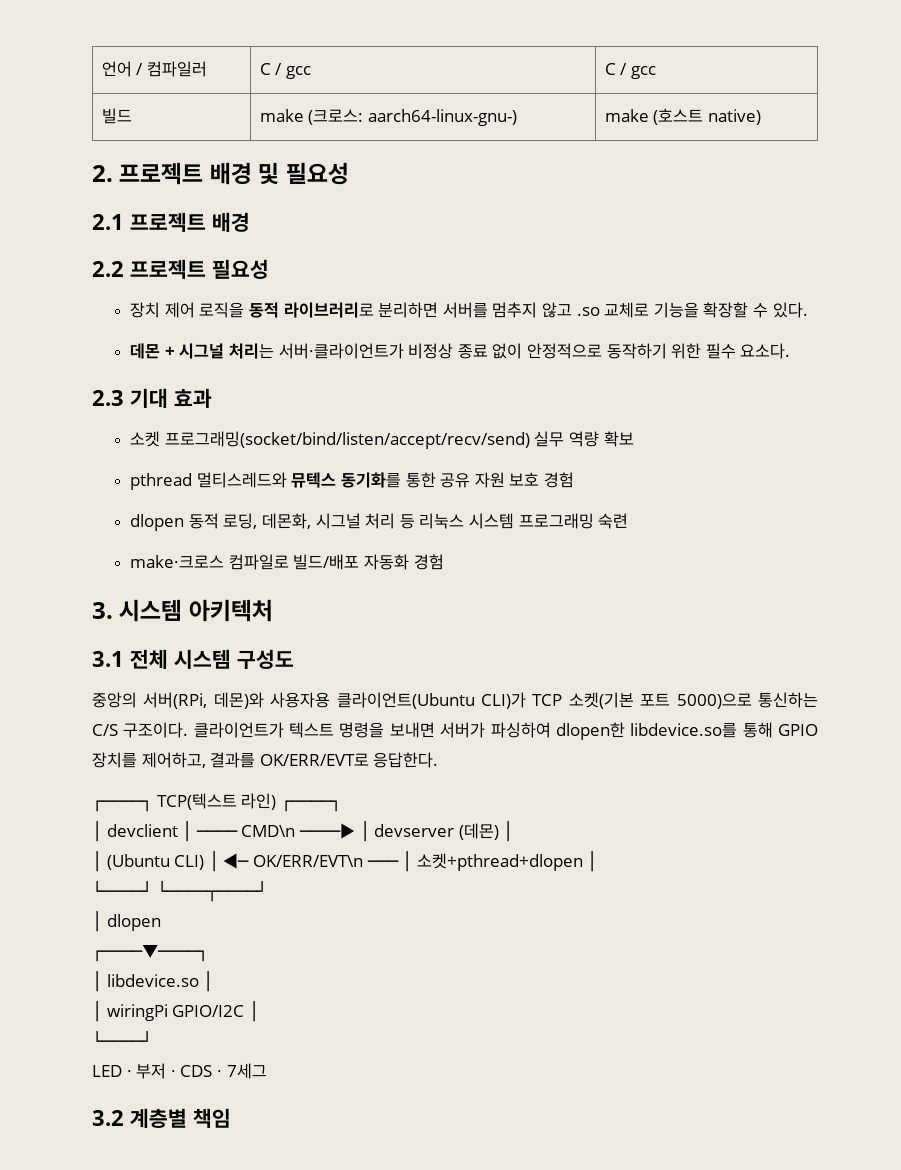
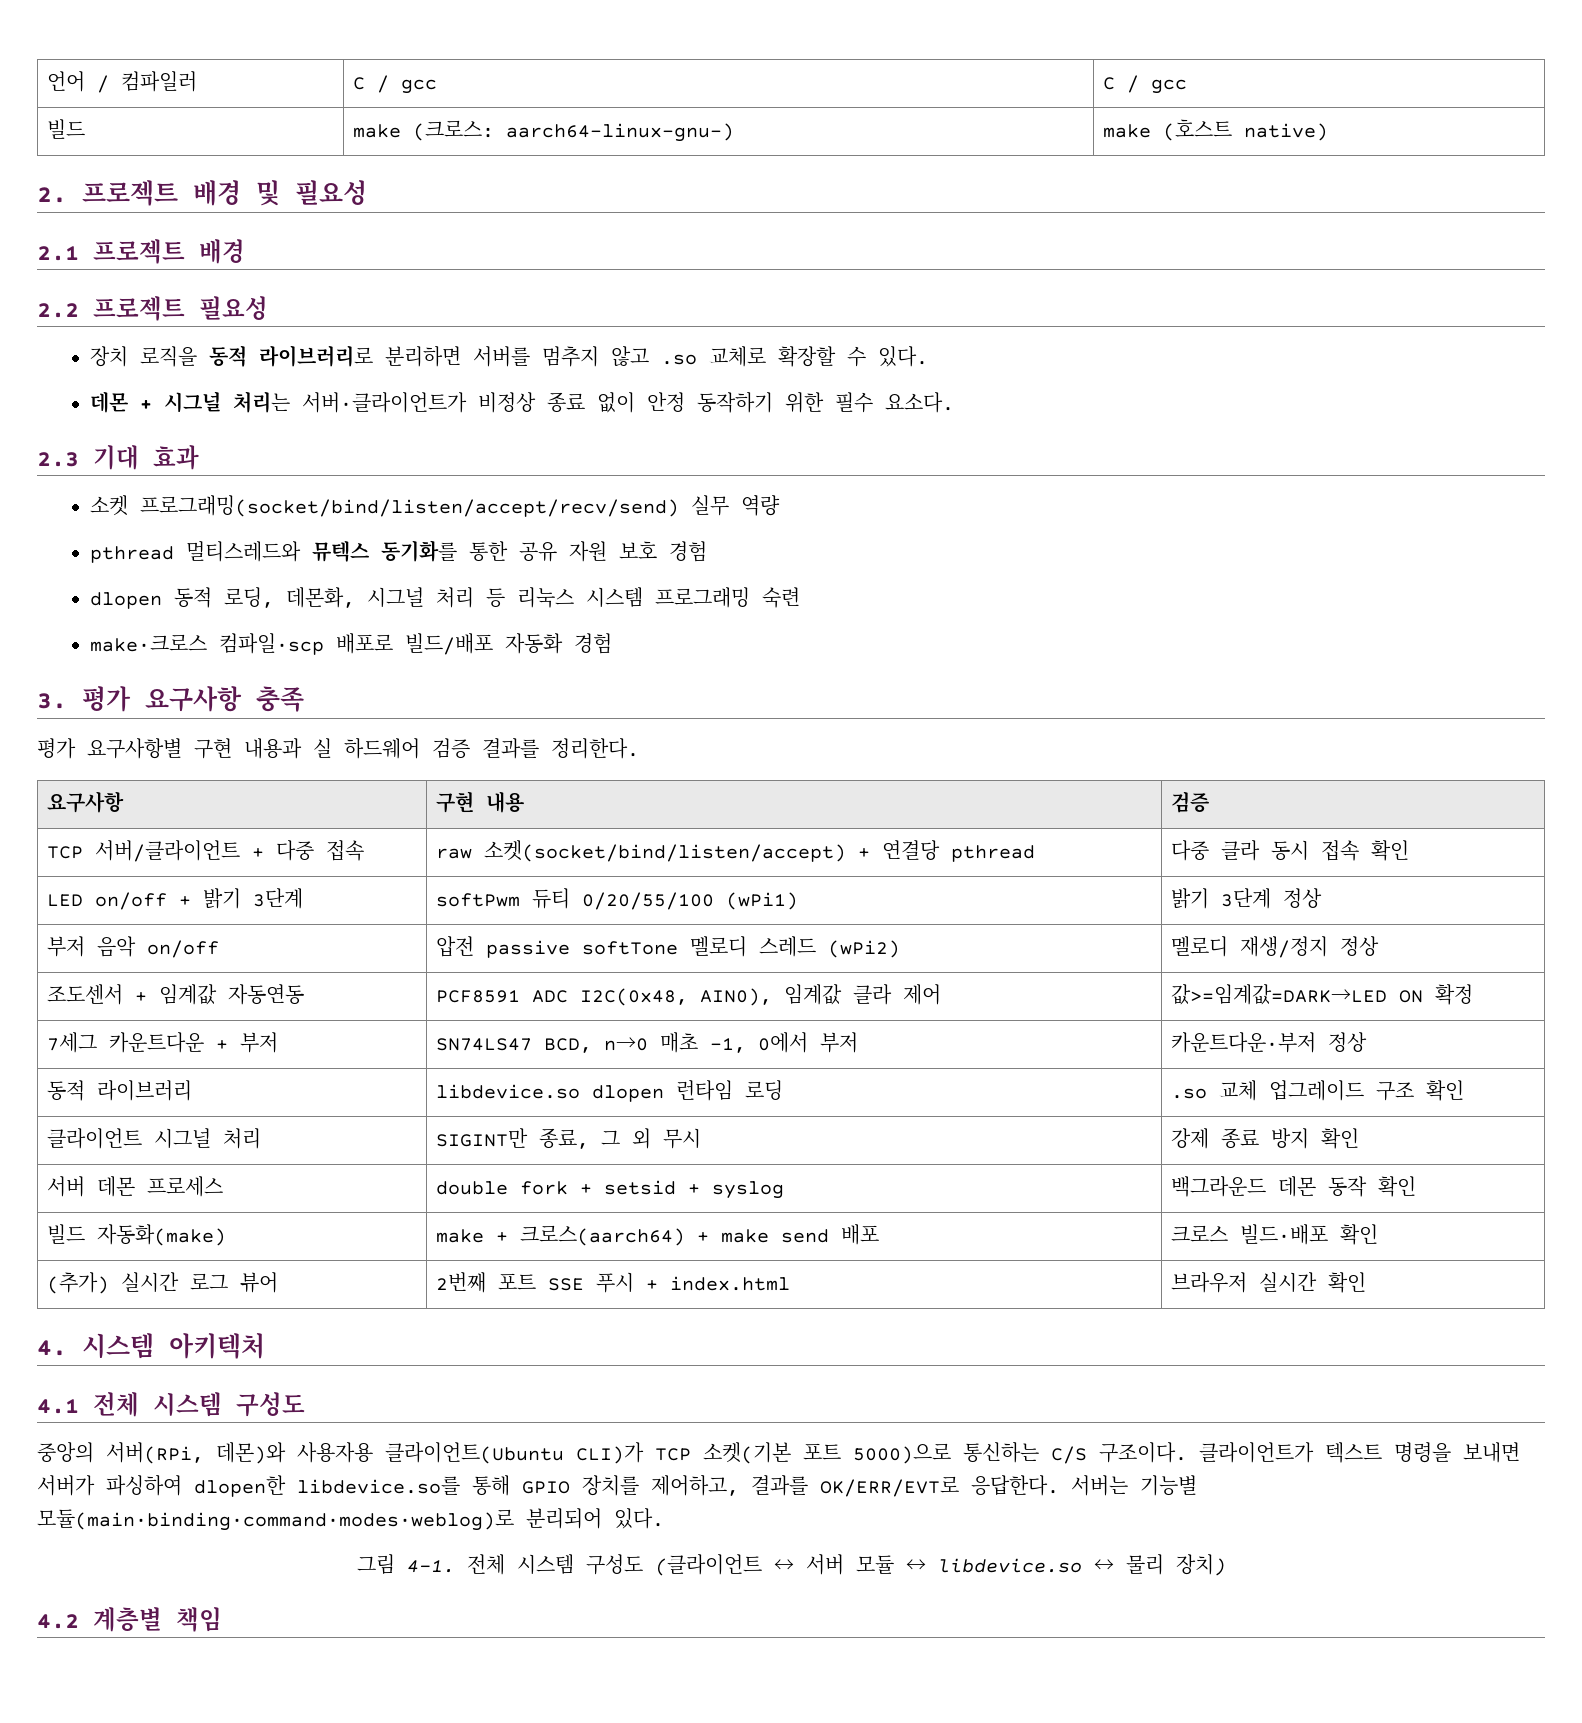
[164,302,195,318] 제어 -> (128, 356) none
[653,302,699,318] 기능을 -> (766, 356) none
[527,343,603,359] 안정적으로 -> [646,392,685,412] 안정
[603,431,634,447] 확보 -> (780, 505) none
[228,554,289,570] 컴파일로 -> [218,633,393,655] 컴파일·scp 배포로
(113, 610) none -> [82,686,304,712] [37,738,639,759] [46,791,124,813] [435,791,524,813] [1170,791,1209,813] [46,840,364,862] [435,840,1035,862] [1170,840,1409,861] [46,888,303,910] [435,888,798,910] [1170,888,1322,909] [46,936,219,958] [435,936,900,958] [1170,936,1379,958] [46,984,304,1005] [435,984,941,1006] [1170,984,1473,1005] [46,1032,278,1053] [435,1032,858,1053] [1170,1032,1367,1053] [46,1080,192,1101] [435,1080,783,1102] [1170,1080,1464,1101] [46,1128,261,1149] [435,1128,701,1149] [1170,1128,1359,1149] [46,1176,223,1197] [435,1180,784,1199] [1170,1176,1416,1197] [46,1224,226,1246] [435,1224,879,1246] [1170,1224,1378,1245] [46,1272,278,1294] [435,1272,790,1293] [1170,1272,1366,1293] [37,1340,67,1356] 평가 요구사항 충족 // 평가 요구사항별 구현 내용과 실 하드웨어 검증 결과를 정리한다. // 요구사항 | 구현 내용 | 검증 // TCP 서버/클라이언트 + 다중 접속 | raw 소켓(socket/bind/listen/accept) + 연결당 pthread | 다중 클라 동시 접속 확인 // LED on/off + 밝기 3단계 | softPwm 듀티 0/20/55/100 (wPi1) | 밝기 3단계 정상 // 부저 음악 on/off | 압전 passive softTone 멜로디 스레드 (wPi2) | 멜로디 재생/정지 정상 // 조도센서 + 임계값 자동연동 | PCF8591 ADC I2C(0x48, AIN0), 임계값 클라 제어 | 값>=임계값=DARK→LED ON 확정 // 7세그 카운트다운 + 부저 | SN74LS47 BCD, n→0 매초 -1, 0에서 부저 | 카운트다운·부저 정상 // 동적 라이브러리 | libdevice.so dlopen 런타임 로딩 | .so 교체 업그레이드 구조 확인 // 클라이언트 시그널 처리 | SIGINT만 종료, 그 외 무시 | 강제 종료 방지 확인 // 서버 데몬 프로세스 | double fork + setsid + syslog | 백그라운드 데몬 동작 확인 // 빌드 자동화(make) | make + 크로스(aarch64) + make send 배포 | 크로스 빌드·배포 확인 // (추가) 실시간 로그 뷰어 | 2번째 포트 SSE 푸시 + index.html | 브라우저 실시간 확인 // 4.
[92,651,124,667] 3.1 -> [37,1398,79,1414] 4.1
[92,793,341,812] [92,821,514,842] [92,851,598,872] [92,881,267,902] [92,911,161,932] [92,944,208,962] [92,971,214,992] [92,1001,259,1022] [92,1031,152,1047] [92,1063,267,1079] [92,1110,124,1126] // ┌────┐ TCP(텍스트 라인) ┌────┐ // │ devclient │ ──── CMD\n ────▶ │ devserver (데몬) │ // │ (Ubuntu CLI) │ ◀─ OK/ERR/EVT\n ─── │ 소켓+pthread+dlopen │ // └────┘ └────┬────┘ // │ dlopen // ┌────▼────┐ // │ libdevice.so │ // │ wiringPi GPIO/I2C │ // └────┘ // LED · 부저 · CDS · 7세그 // 3.2 -> [1071,1475,1197,1496] [37,1508,664,1531] [356,1554,1226,1576] [37,1614,79,1629] 서버는 기능별 모듈(main·binding·command·modes·weblog)로 분리되어 있다. // 그림 4-1. 전체 시스템 구성도 (클라이언트 ↔ 서버 모듈 ↔ libdevice.so ↔ 물리 장치) // 4.2

